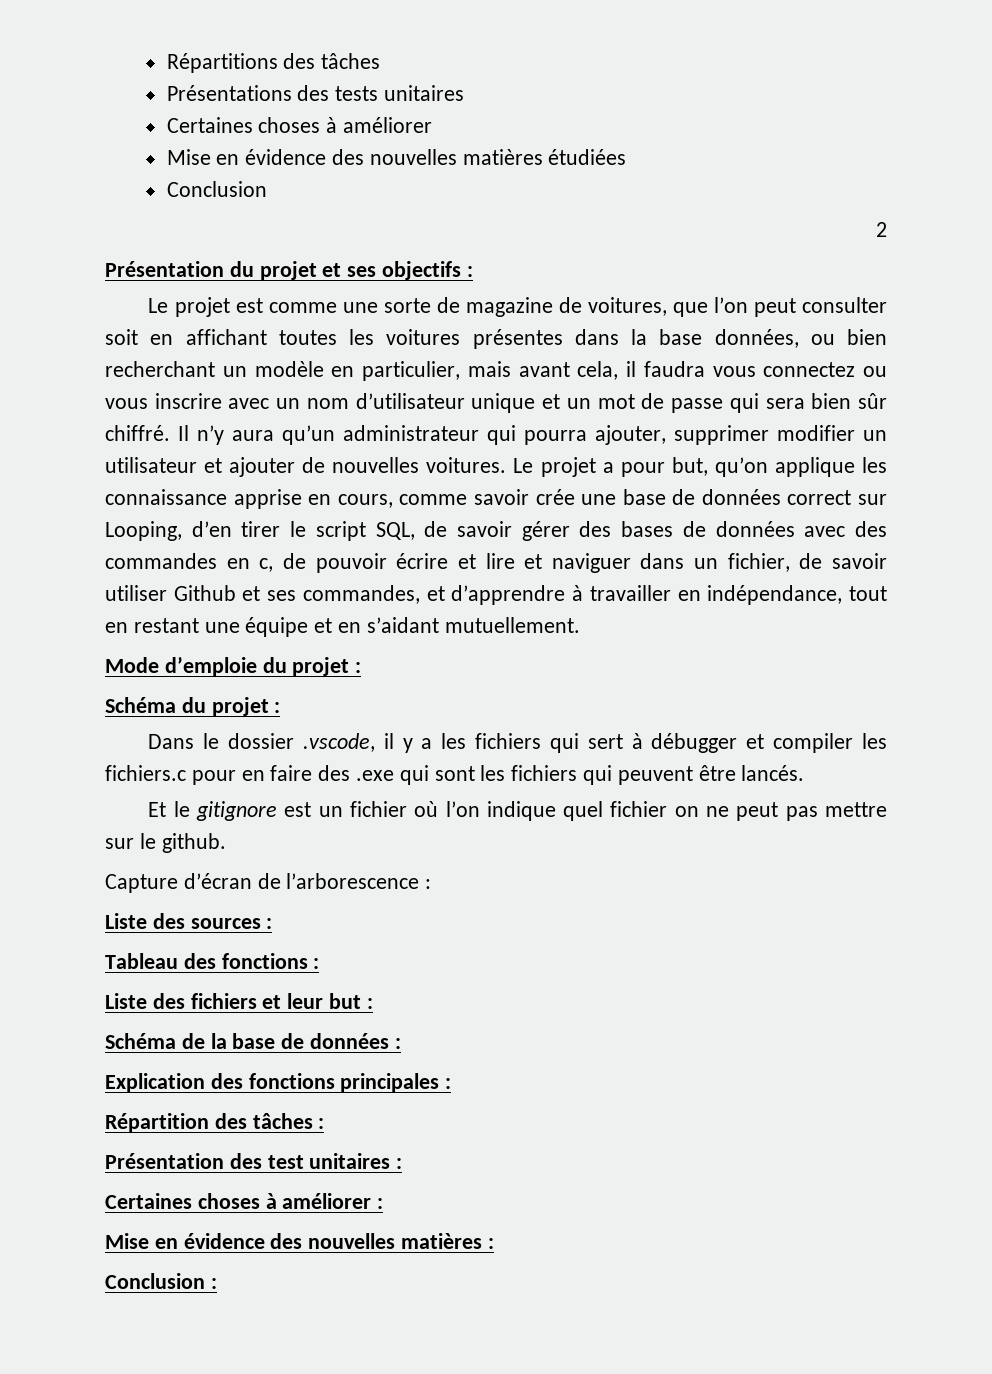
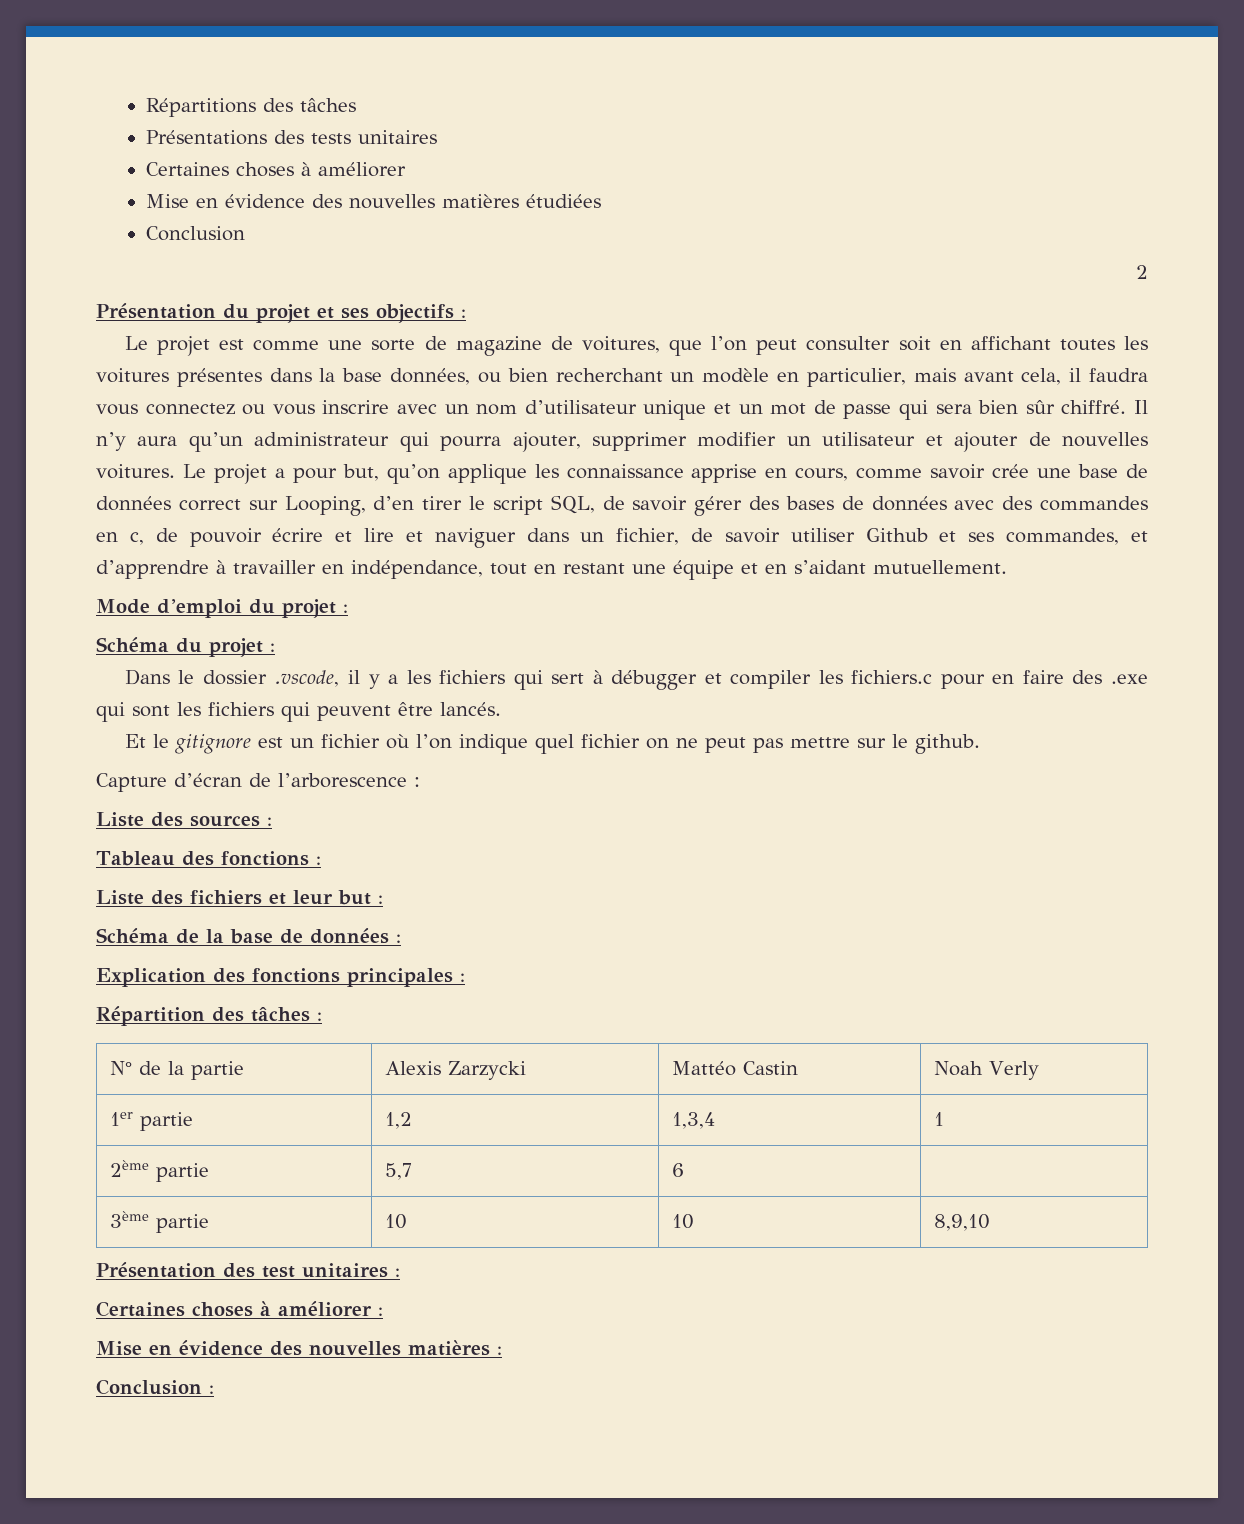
[164,657,257,676] d’emploie -> [157,599,242,618] d’emploi
(325, 1123) none -> [110,1061,245,1080] [385,1061,527,1080] [672,1061,799,1076] [934,1061,1040,1080] [110,1112,194,1131] [385,1112,413,1129] [672,1112,716,1129] [934,1112,945,1126] [110,1160,210,1182] [385,1163,413,1180] [672,1163,685,1177] [110,1211,210,1233] [385,1214,408,1229] [672,1214,695,1229] [934,1214,991,1231] // N° de la partie | Alexis Zarzycki | Mattéo Castin | Noah Verly // 1er partie | 1,2 | 1,3,4 | 1 // 2ème partie | 5,7 | 6 | // 3ème partie | 10 | 10 | 8,9,10

